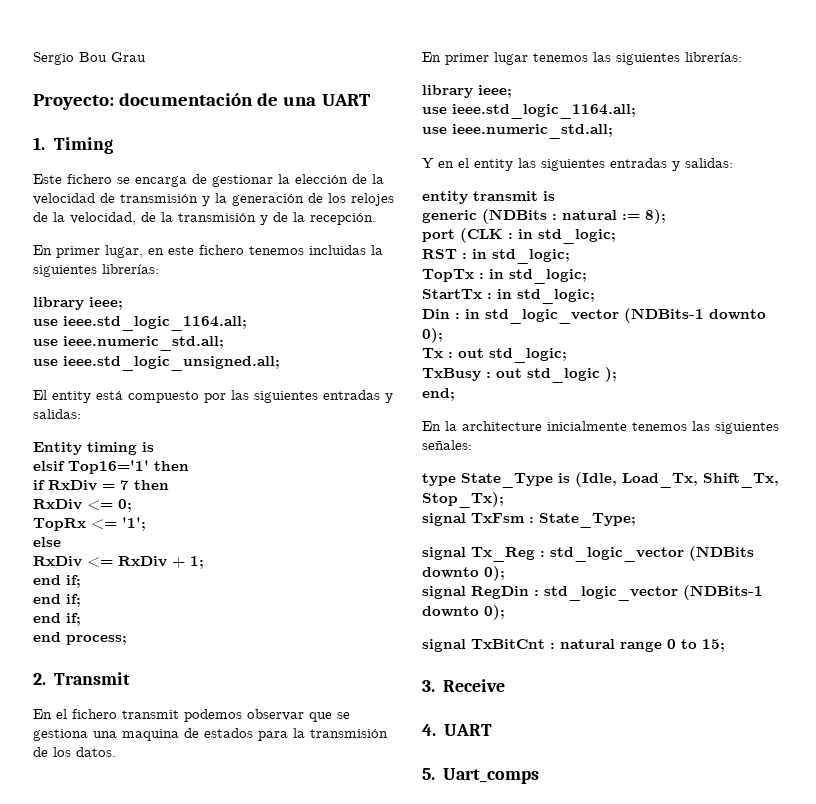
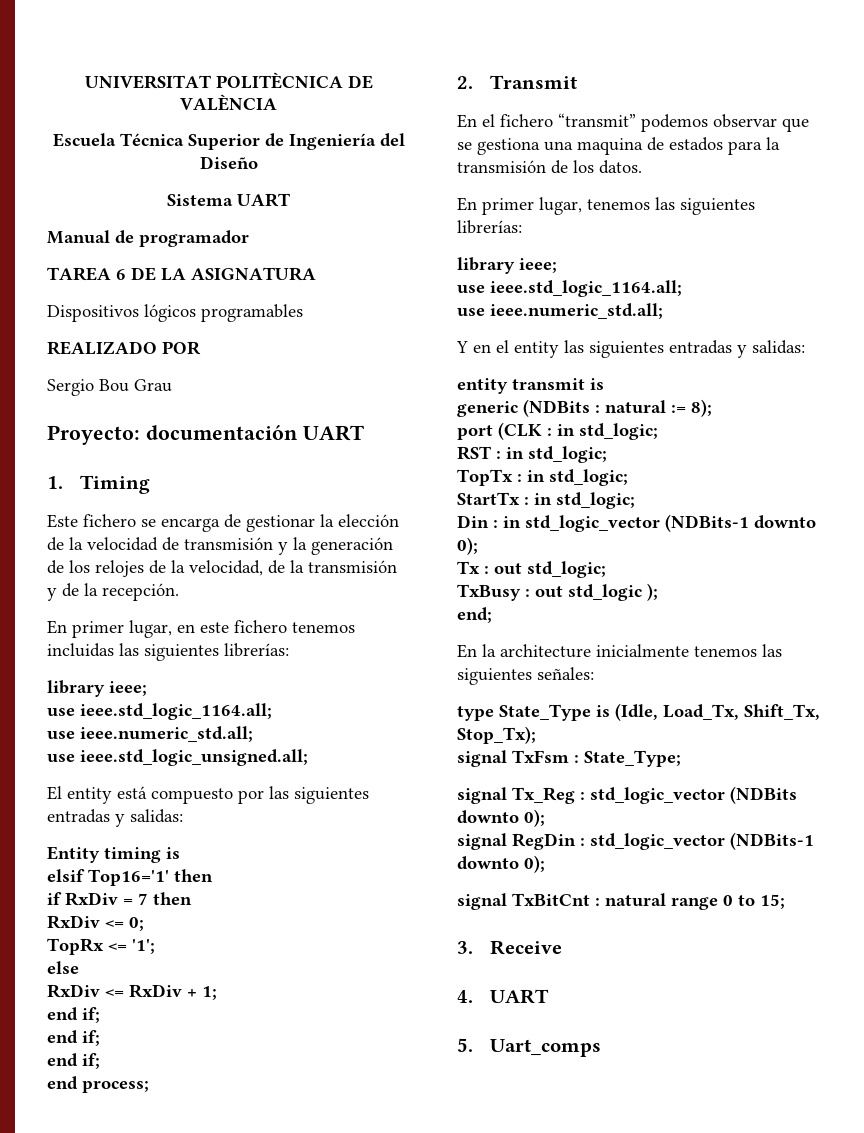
(33, 58) none -> [84,72,373,89] [180,94,277,111] [52,133,405,150] [199,156,258,169] [167,193,290,207] [47,230,249,247] [47,267,316,281] [47,304,303,322] [47,341,201,355] UNIVERSITAT POLITÈCNICA DE VALÈNCIA // Escuela Técnica Superior de Ingeniería del Diseño // Sistema UART // Manual de programador // TAREA 6 DE LA ASIGNATURA // Dispositivos lógicos programables // REALIZADO POR //
[257,93,317,106] de una -> (298, 432) none
[371,245,383,255] la -> [119,643,139,656] las
[122,710,179,719] transmit -> [558,113,636,127] “transmit”
[494,52,528,65] lugar -> [539,197,582,215] lugar,

